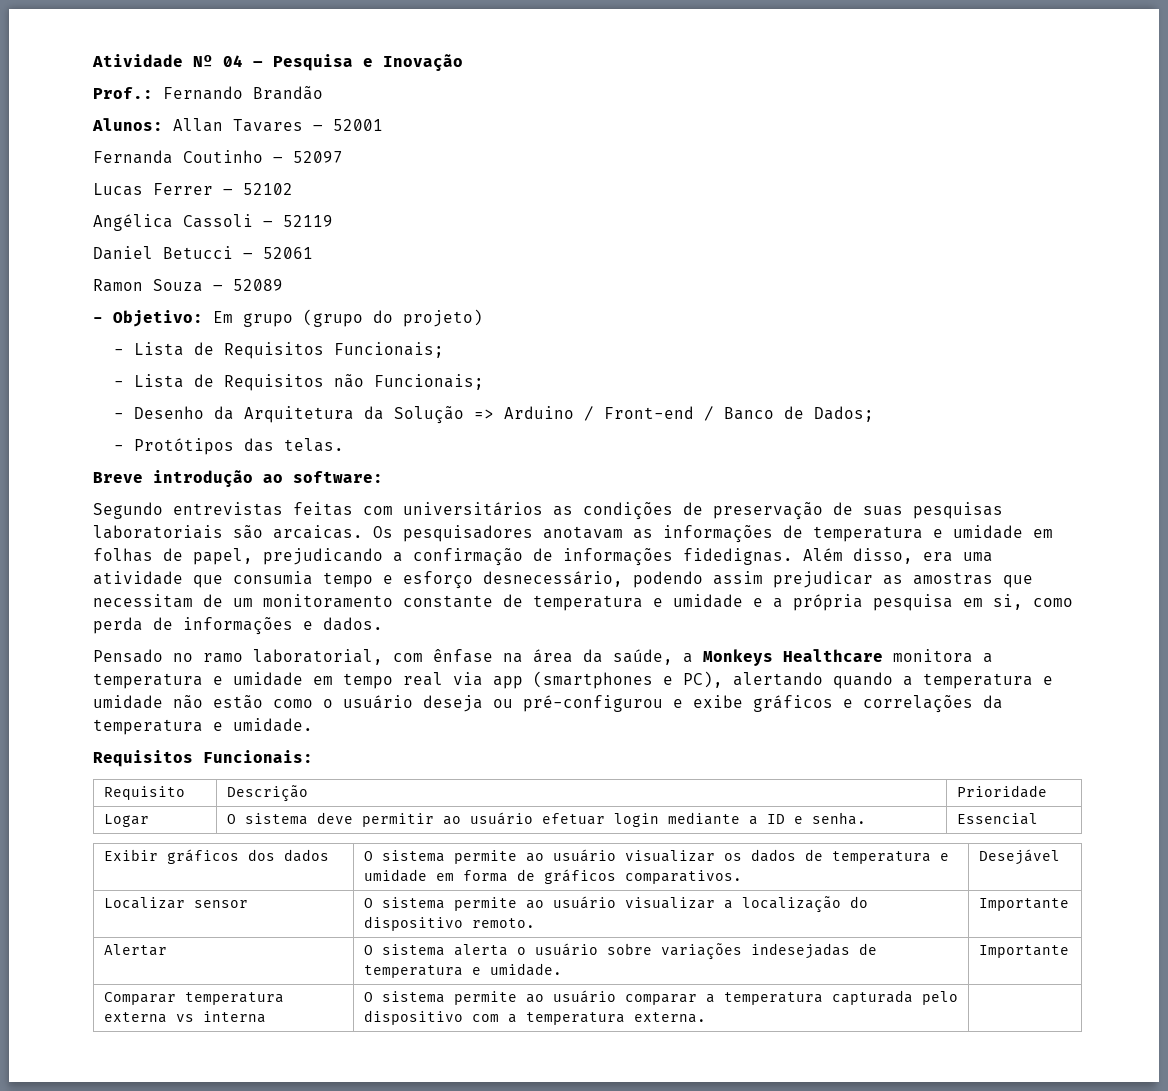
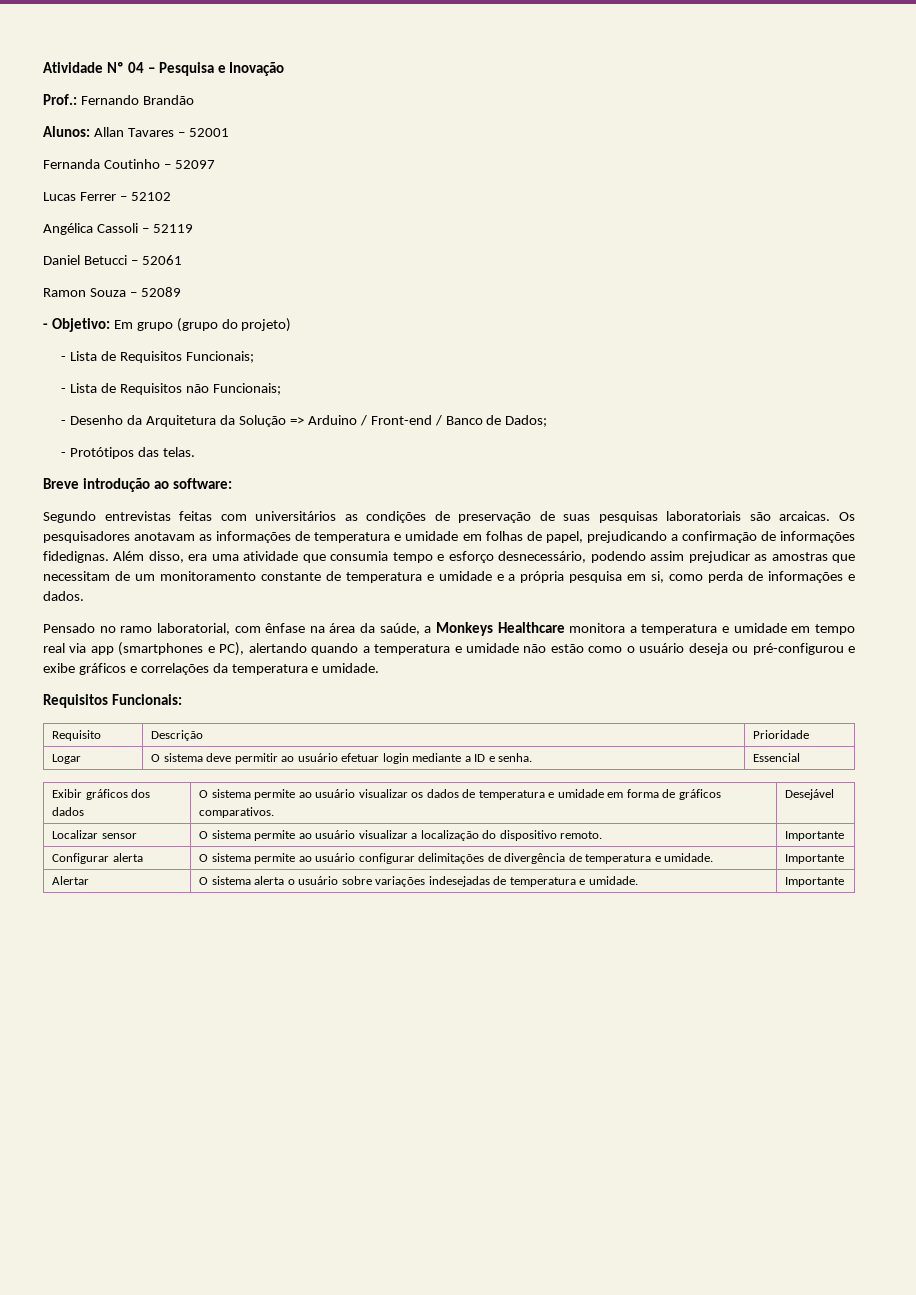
(1069, 904) none -> [51,853,143,864] [198,853,714,864] [784,854,844,864] // Configurar alerta | O sistema permite ao usuário configurar delimitações de divergência de temperatura e umidade. | Importante
[103,992,284,1005] [103,1011,266,1023] [363,990,958,1005] [363,1010,706,1025] // Comparar temperatura externa vs interna | O sistema permite ao usuário comparar a temperatura capturada pelo dispositivo com a temperatura externa. | -> (844, 882) none

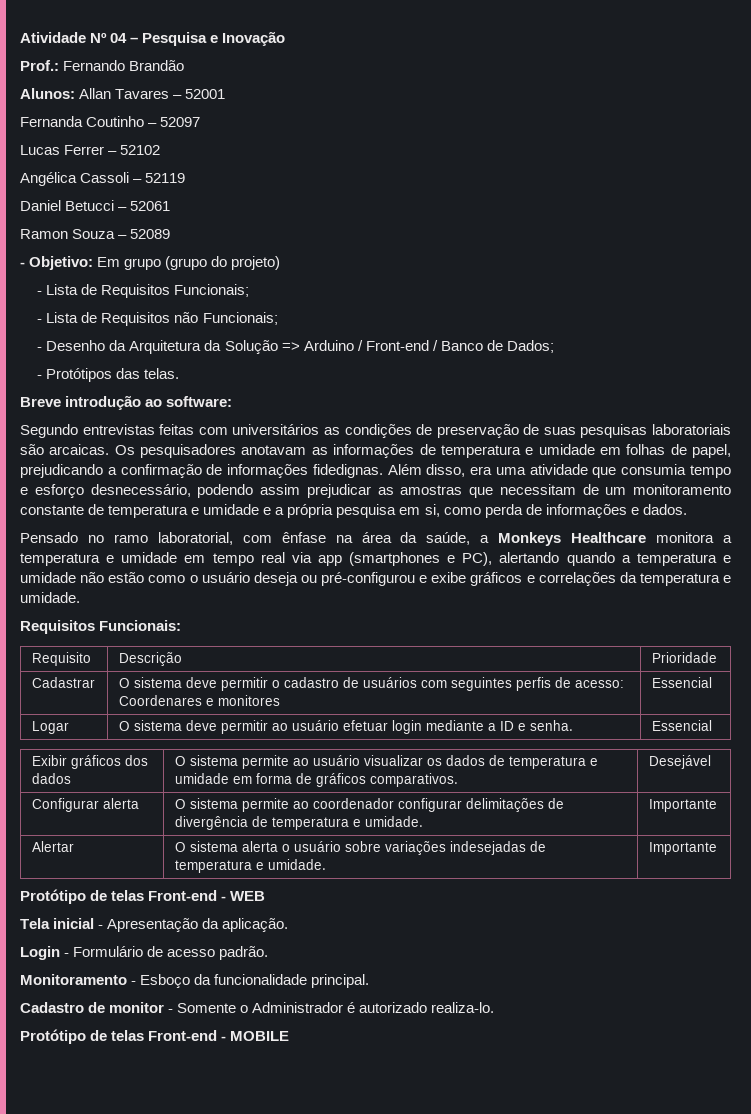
(809, 734) none -> [31,677,95,688] [118,677,624,691] [118,695,280,706] [651,677,712,688] // Cadastrar | O sistema deve permitir o cadastro de usuários com seguintes perfis de acesso: Coordenares e monitores | Essencial
[51,830,137,839] [198,830,603,841] [784,831,844,841] // Localizar sensor | O sistema permite ao usuário visualizar a localização do dispositivo remoto. | Importante -> (711, 762) none
[315,853,356,862] usuário -> [312,798,394,809] coordenador
(844, 882) none -> [20,889,266,904] [20,918,289,932] [20,946,269,960] [20,974,370,988] [20,1002,495,1013] [20,1029,290,1044] // Protótipo de telas Front-end - WEB // Tela inicial - Apresentação da aplicação. // Login - Formulário de acesso padrão. // Monitoramento - Esboço da funcionalidade principal. // Cadastro de monitor - Somente o Administrador é autorizado realiza-lo. // Protótipo de telas Front-end - MOBILE

